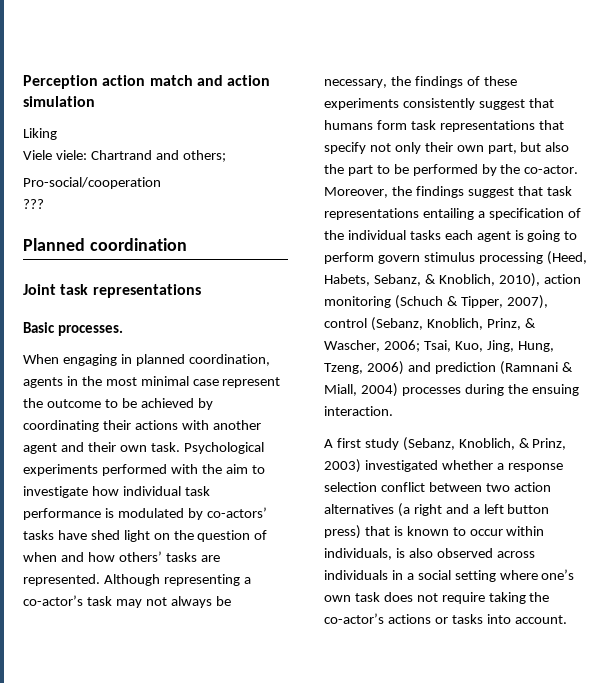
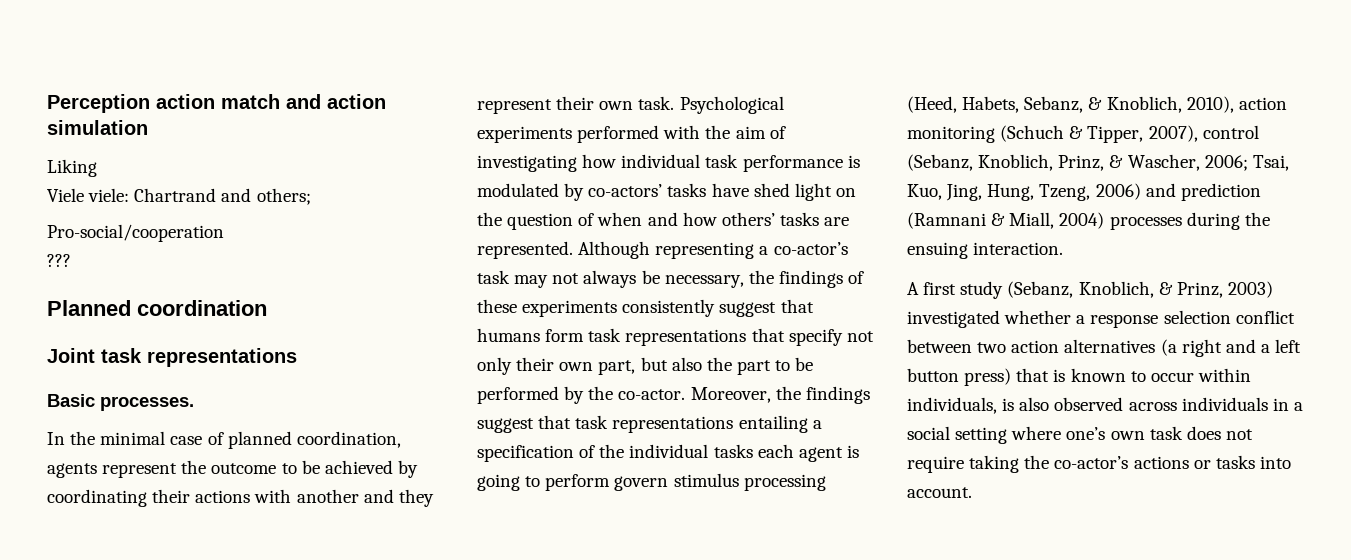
[23,354,270,366] [23,376,219,388] When engaging in planned coordination, agents in the most minimal case -> [47,431,401,449] [47,463,97,478] In the minimal case of planned coordination, agents
[23,442,84,454] agent and -> [363,489,434,507] [477,99,552,114] and they represent
[251,465,265,474] [23,486,88,498] to investigate -> [769,126,786,139] [477,155,577,172] of investigating

